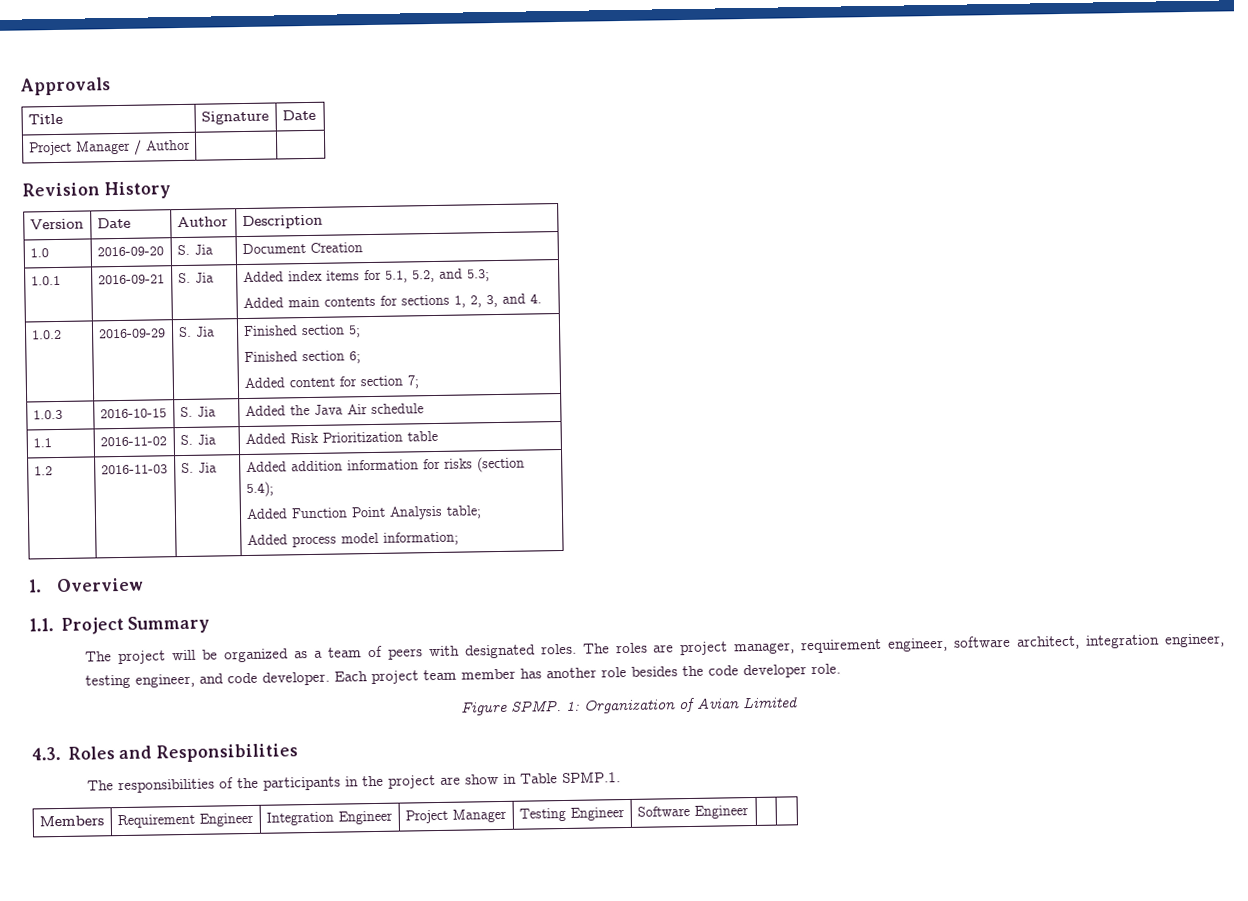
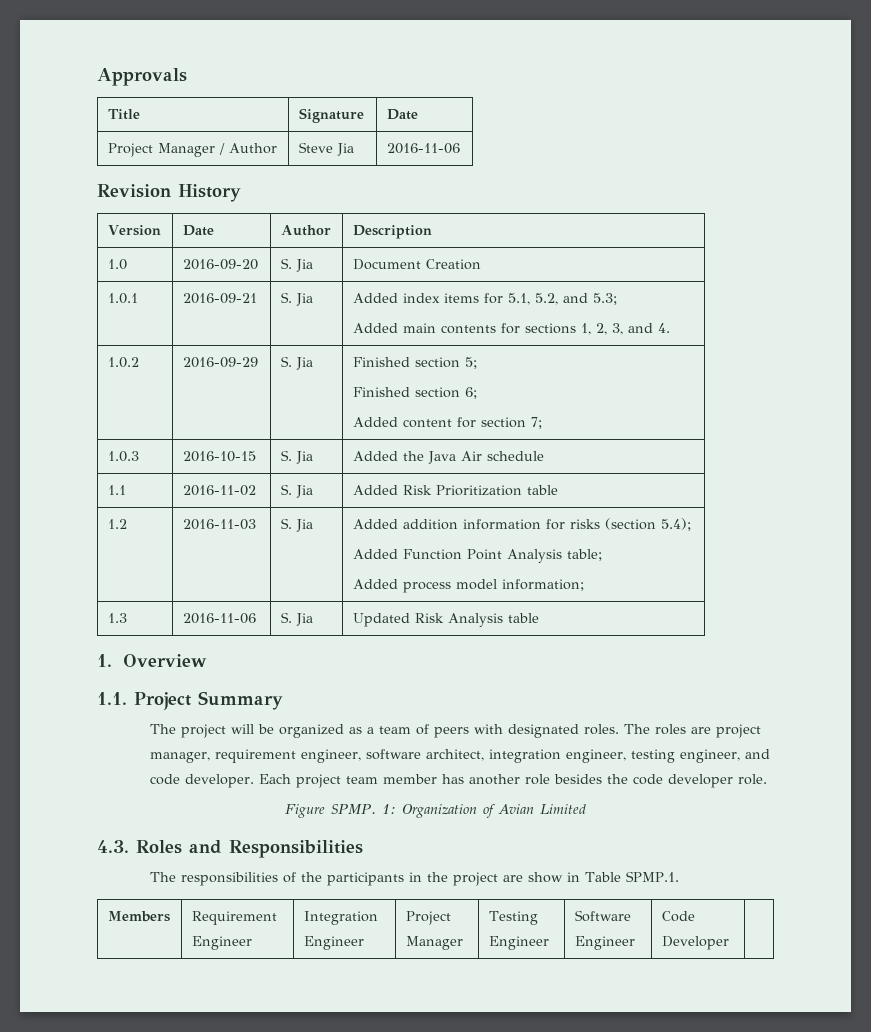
(191, 145) | -> [298,142,354,156] [386,143,460,154] Steve Jia | 2016-11-06
(459, 538) none -> [107,613,127,623] [182,613,256,624] [280,612,313,626] [352,613,539,627] // 1.3 | 2016-11-06 | S. Jia | Updated Risk Analysis table
(749, 812) none -> [661,911,695,922] [661,936,729,950] Code Developer

